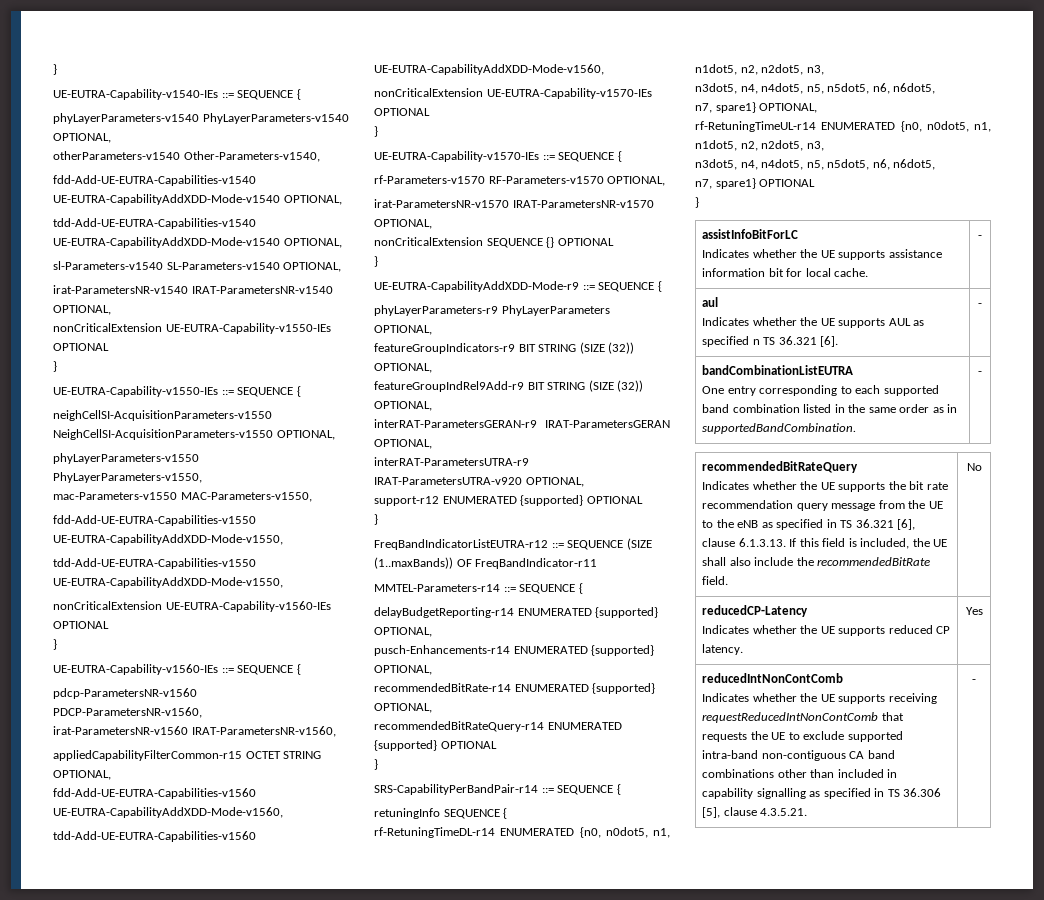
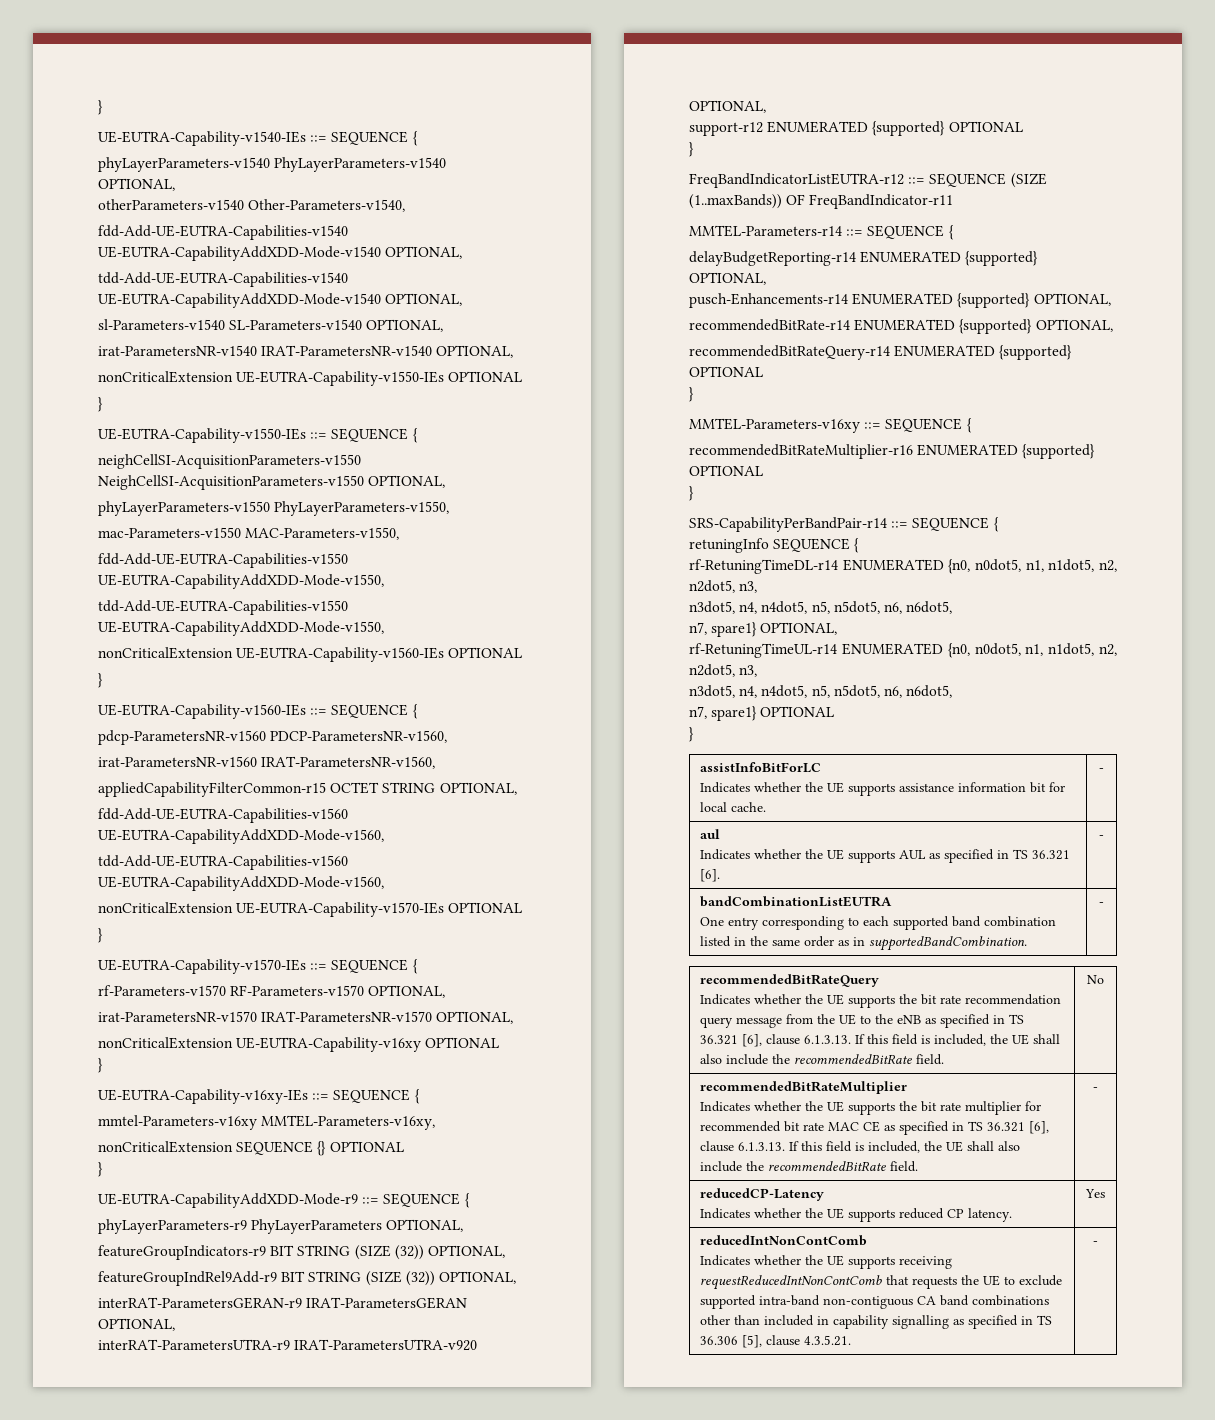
(432, 224) none -> [98,1037,500,1052] [98,1058,103,1073] [98,1089,420,1104] [98,1115,436,1130] // nonCriticalExtension UE-EUTRA-Capability-v16xy OPTIONAL // } // UE-EUTRA-Capability-v16xy-IEs ::= SEQUENCE { // mmtel-Parameters-v16xy MMTEL-Parameters-v16xy,
(378, 764) none -> [689,418,972,433] [689,444,1096,459] [689,465,763,476] [689,486,694,501] // MMTEL-Parameters-v16xy ::= SEQUENCE { // recommendedBitRateMultiplier-r16 ENUMERATED {supported} OPTIONAL // }
[752,339,760,345] n -> [996,850,1009,859] in
(982, 467) none -> [699,1081,907,1094] [699,1101,1041,1115] [699,1121,1049,1135] [699,1141,1020,1153] [699,1161,918,1172] [1093,1087,1098,1091] // recommendedBitRateMultiplier // Indicates whether the UE supports the bit rate multiplier for recommended bit rate MAC CE as specified in TS 36.321 [6], clause 6.1.3.13. If this field is included, the UE shall also include the recommendedBitRate field. | -

